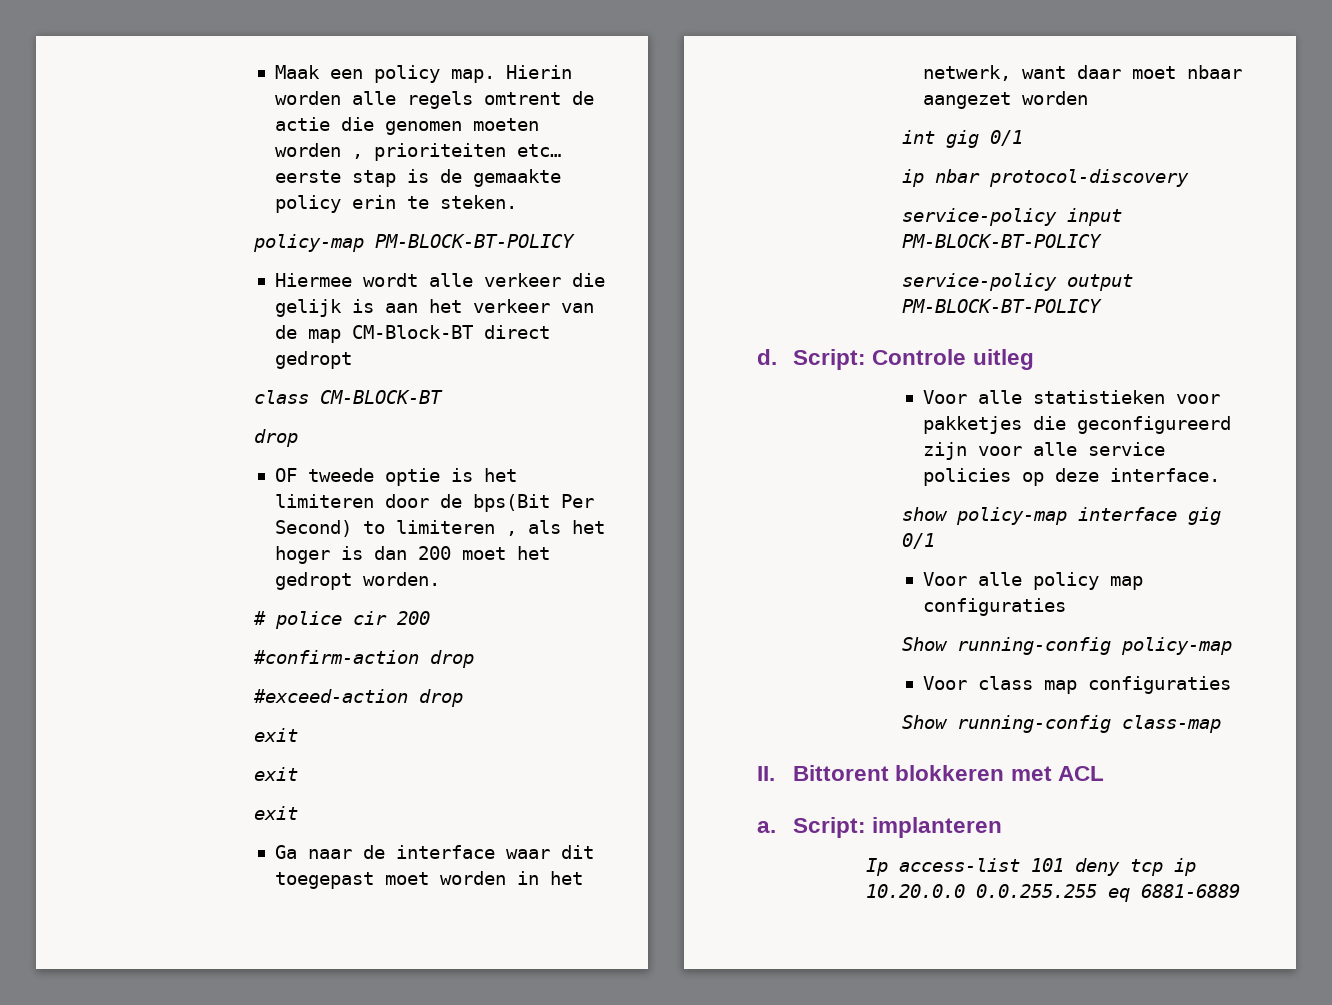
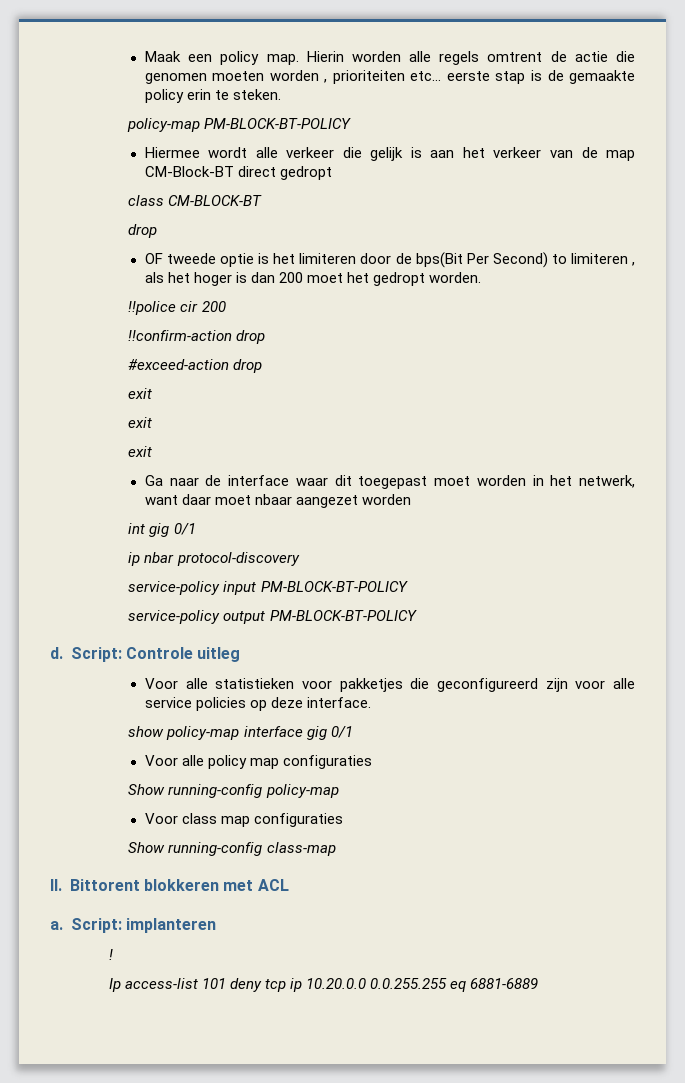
[253,611,343,629] # police -> [128,301,177,315] !!police
[253,650,420,664] #confirm-action -> [128,330,233,341] !!confirm-action
(1003, 827) none -> [108,949,113,960] // !

